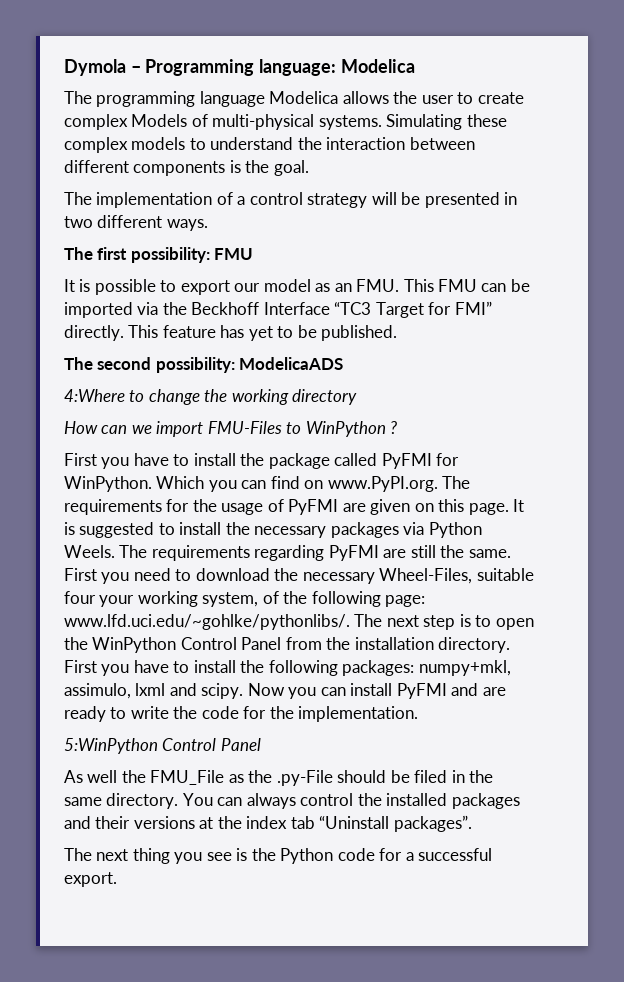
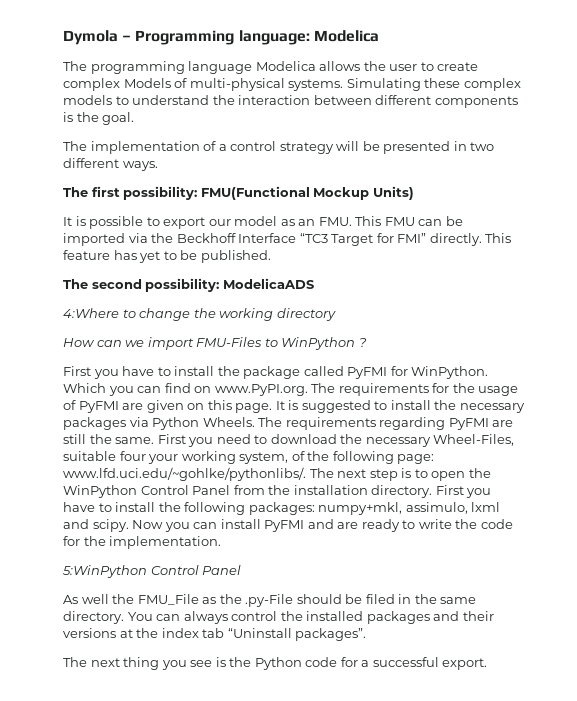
[214,248,254,260] FMU -> [200,186,414,200] FMU(Functional Mockup Units)
[64,545,115,558] Weels. -> [202,417,255,427] Wheels.

